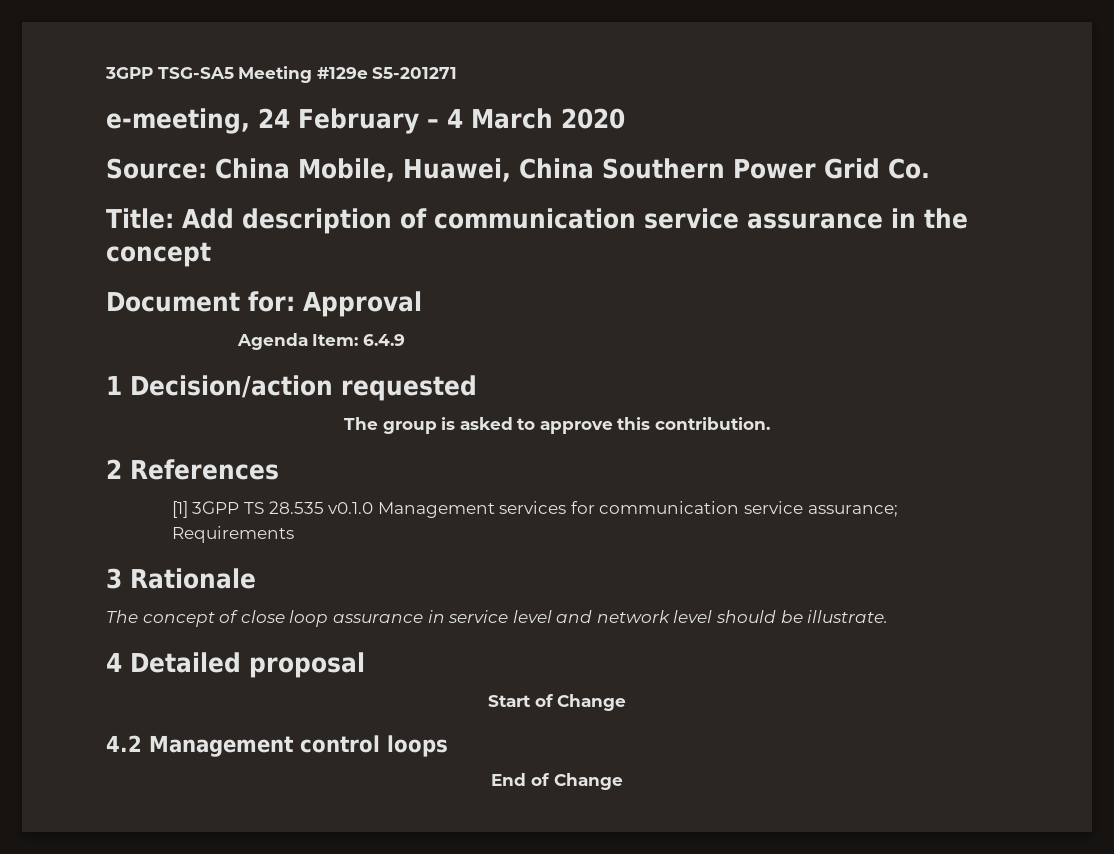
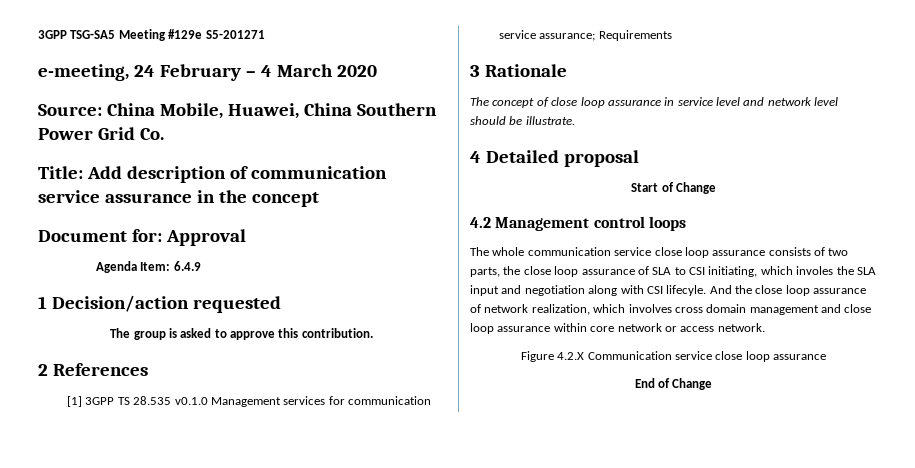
(448, 746) none -> [470,247,849,258] [470,266,876,277] [470,285,867,296] [470,304,872,315] [470,323,765,334] [520,351,827,362] // The whole communication service close loop assurance consists of two parts, the close loop assurance of SLA to CSI initiating, which involes the SLA input and negotiation along with CSI lifecyle. And the close loop assurance of network realization, which involves cross domain management and close loop assurance within core network or access network. // Figure 4.2.X Communication service close loop assurance

